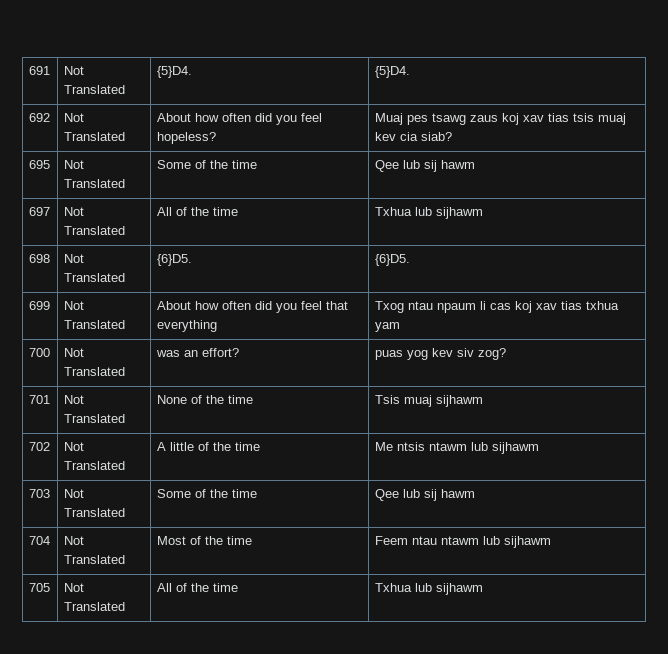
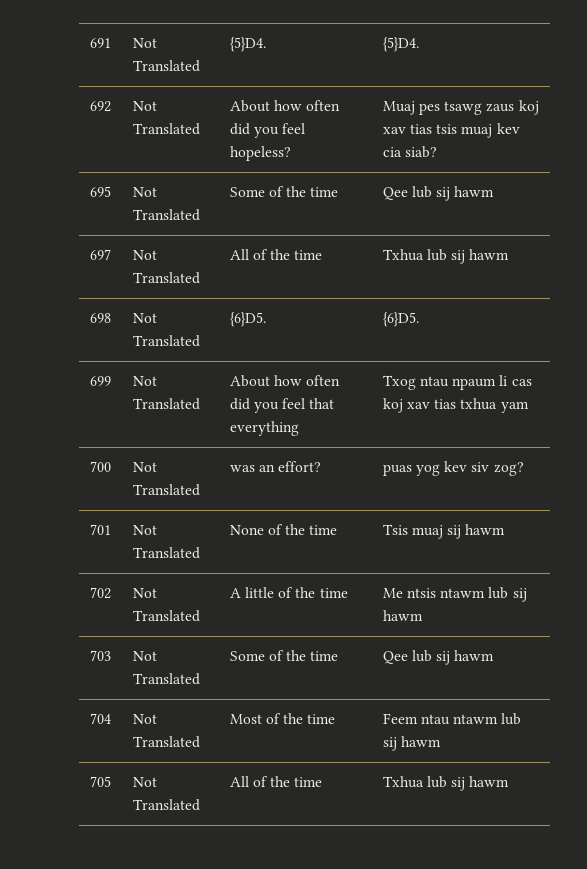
[435,207,483,219] sijhawm -> [451,249,510,264] sij hawm
[435,395,483,407] sijhawm -> [447,524,506,539] sij hawm
[491,442,539,454] sijhawm -> [512,588,527,602] [382,610,423,621] sij hawm
[503,536,551,548] sijhawm -> [382,736,442,751] sij hawm
[435,583,483,595] sijhawm -> [451,776,510,791] sij hawm

